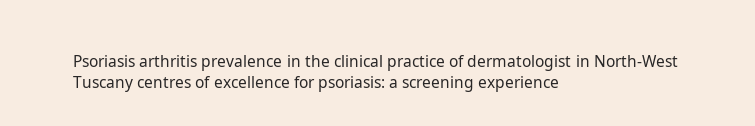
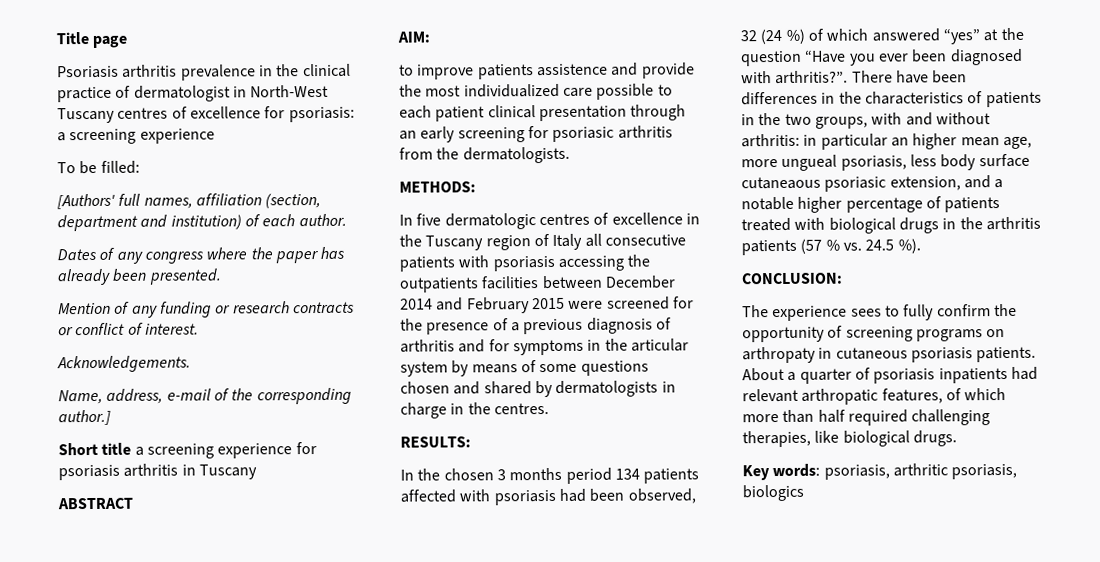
(73, 61) none -> [56,32,128,48] Title page //
(560, 84) none -> [57,160,140,175] [57,192,322,210] [57,213,347,232] [57,246,346,264] [57,268,222,286] [58,301,355,318] [58,322,199,336] [57,355,191,373] [58,387,352,405] [58,409,111,426] [58,442,317,459] [58,463,257,481] [57,497,133,510] [397,31,430,43] [399,62,695,80] [399,83,673,100] [399,104,687,122] [399,125,673,143] [399,146,570,164] [399,181,476,193] [399,212,700,230] [399,233,686,251] [399,254,651,272] [399,275,676,293] [400,296,694,314] [400,317,672,335] [400,338,689,356] [400,360,649,377] [400,380,676,398] [400,402,549,419] [400,436,471,448] [400,467,700,484] [400,488,696,506] [740,27,1024,45] [740,48,1023,67] [741,70,968,85] [741,91,1042,108] [741,112,991,129] [741,133,1032,150] [741,153,1030,171] [741,175,1004,192] [741,196,1001,213] [741,216,1041,234] [741,238,921,256] [741,272,843,285] [742,303,1017,322] [742,325,1006,343] [742,346,1037,364] [742,366,1038,384] [742,388,1007,405] [742,409,991,426] [742,430,957,448] [742,463,1018,481] [742,484,804,502] // To be filled: // [Authors' full names, affiliation (section, department and institution) of each author. // Dates of any congress where the paper has already been presented. // Mention of any funding or research contracts or conflict of interest. // Acknowledgements. // Name, address, e-mail of the corresponding author.] // Short title a screening experience for psoriasis arthritis in Tuscany // ABSTRACT // AIM: // to improve patients assistence and provide the most individualized care possible to each patient clinical presentation through an early screening for psoriasic arthritis from the dermatologists. // METHODS: // In five dermatologic centres of excellence in the Tuscany region of Italy all consecutive patients with psoriasis accessing the outpatients facilities between December 2014 and February 2015 were screened for the presence of a previous diagnosis of arthritis and for symptoms in the articular system by means of some questions chosen and shared by dermatologists in charge in the centres. // RESULTS: // In the chosen 3 months period 134 patients affected with psoriasis had been observed, 32 (24 %) of which answered “yes” at the question “Have you ever been diagnosed with arthritis?”. There have been differences in the characteristics of patients in the two groups, with and without arthritis: in particular an higher mean age, more ungueal psoriasis, less body surface cutaneaous psoriasic extension, and a notable higher percentage of patients treated with biological drugs in the arthritis patients (57 % vs. 24.5 %). // CONCLUSION: // The experience sees to fully confirm the opportunity of screening programs on arthropaty in cutaneous psoriasis patients. About a quarter of psoriasis inpatients had relevant arthropatic features, of which more than half required challenging therapies, like biological drugs. // Key words: psoriasis, arthritic psoriasis, biologics

